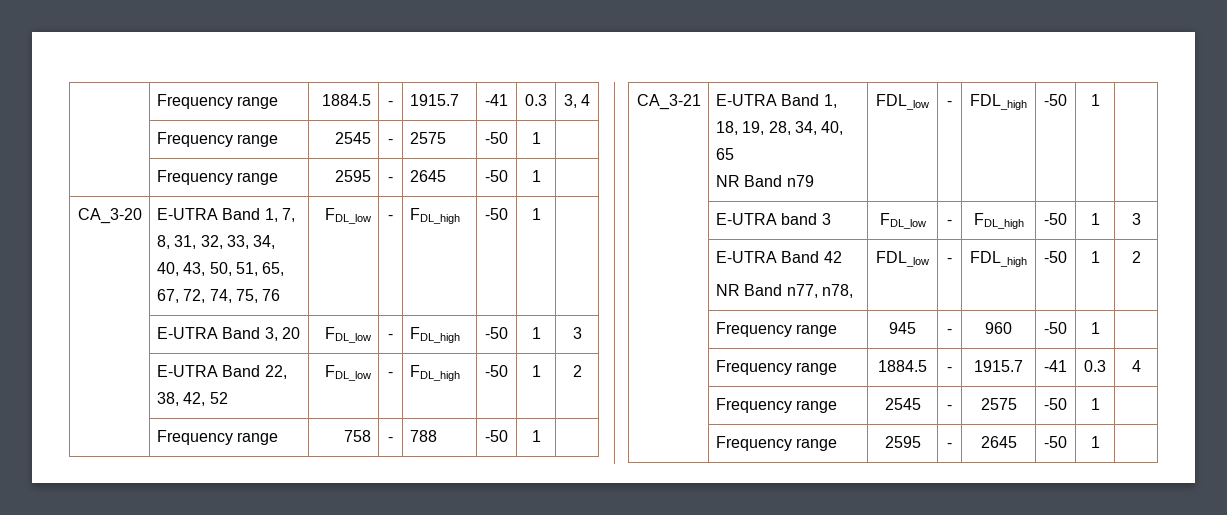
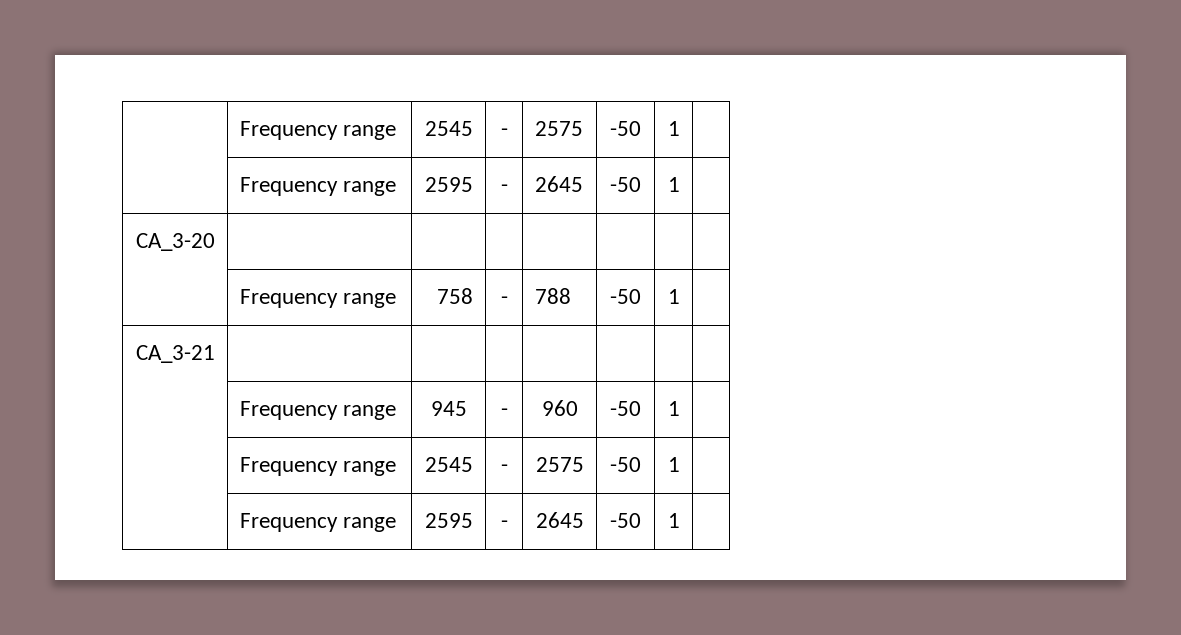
[156,94,279,109] [322,94,372,106] [388,101,393,106] [409,94,459,106] [485,94,508,106] [525,94,547,106] [563,94,591,108] [156,132,279,147] | Frequency range | 1884.5 | - | 1915.7 | -41 | 0.3 | 3, 4 // | Frequency range -> [239,121,396,140] | Frequency range
[156,208,295,222] [156,235,276,249] [156,262,285,276] [156,289,281,303] [325,208,372,224] [388,215,393,220] [409,208,460,224] [485,208,508,220] [531,208,541,220] [156,327,300,341] [325,327,372,343] [388,334,393,339] [409,327,460,343] [485,327,508,339] [531,327,541,339] [572,327,582,339] [156,365,287,379] [156,392,228,406] [325,365,372,381] [388,372,393,377] [409,365,460,381] [485,365,508,377] [531,365,541,377] [572,365,582,377] E-UTRA Band 1, 7, 8, 31, 32, 33, 34, 40, 43, 50, 51, 65, 67, 72, 74, 75, 76 | FDL_low | - | FDL_high | -50 | 1 | // | E-UTRA Band 3, 20 | FDL_low | - | FDL_high | -50 | 1 | 3 // | E-UTRA Band 22, 38, 42, 52 | FDL_low | - | FDL_high | -50 | 1 | 2 -> (215, 242) | | | | | |
[715,94,837,108] [715,121,844,135] [715,148,734,160] [715,175,814,187] [876,94,929,110] [947,101,952,106] [970,94,1027,110] [1044,94,1067,106] [1090,94,1100,106] [715,213,831,225] [879,213,926,229] [947,220,952,225] [973,213,1024,229] [1044,213,1067,225] [1090,213,1100,225] [1131,213,1141,225] [715,251,842,263] [715,284,853,298] [876,251,929,267] [947,258,952,263] [970,251,1027,267] [1044,251,1067,263] [1090,251,1100,263] [1131,251,1141,263] E-UTRA Band 1, 18, 19, 28, 34, 40, 65 // NR Band n79 | FDL_low | - | FDL_high | -50 | 1 | // | E-UTRA band 3 | FDL_low | - | FDL_high | -50 | 1 | 3 // | E-UTRA Band 42 // NR Band n77, n78, | FDL_low | - | FDL_high | -50 | 1 | 2 -> (215, 354) | | | | | |
[715,360,838,375] [878,360,927,372] [947,367,952,372] [974,360,1023,372] [1044,360,1067,372] [1084,360,1106,372] [1131,360,1141,372] // | Frequency range | 1884.5 | - | 1915.7 | -41 | 0.3 | 4 -> (680, 408) none

